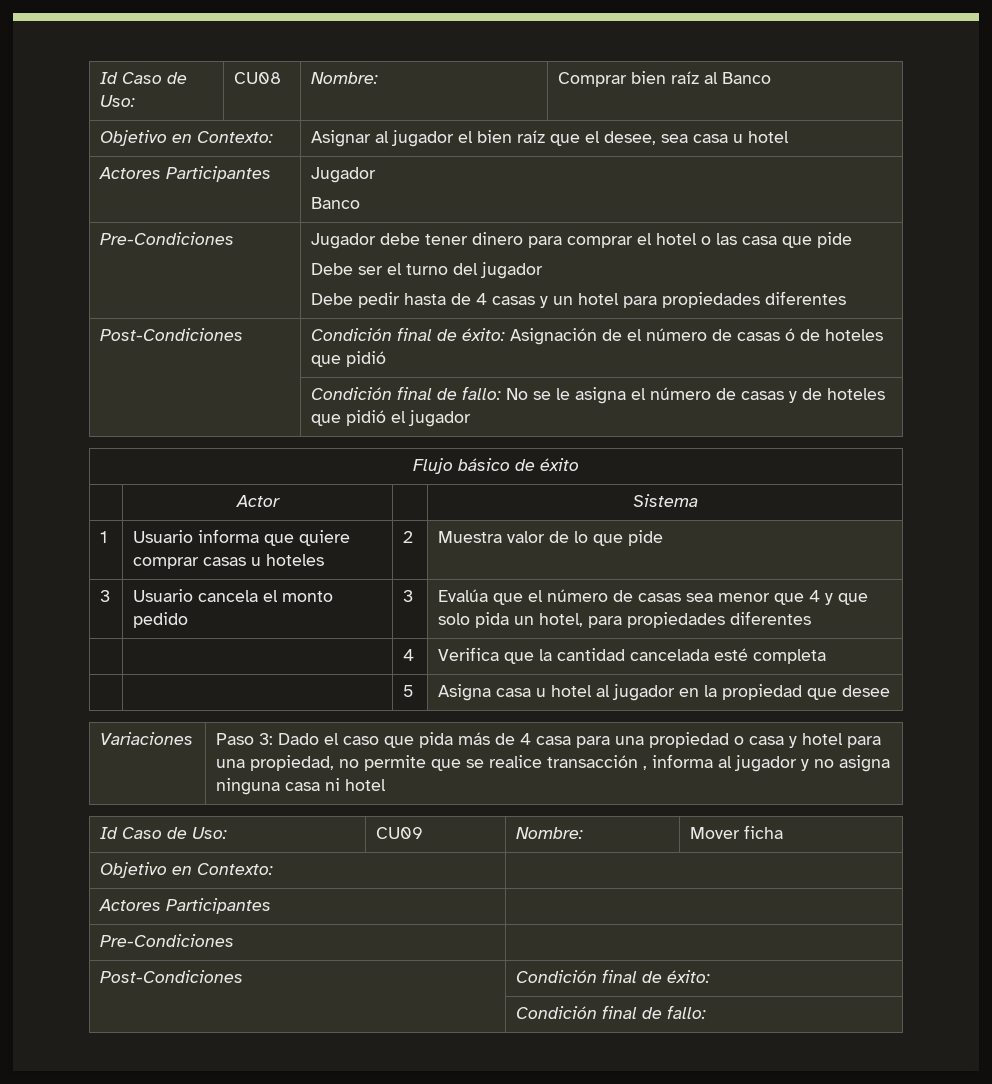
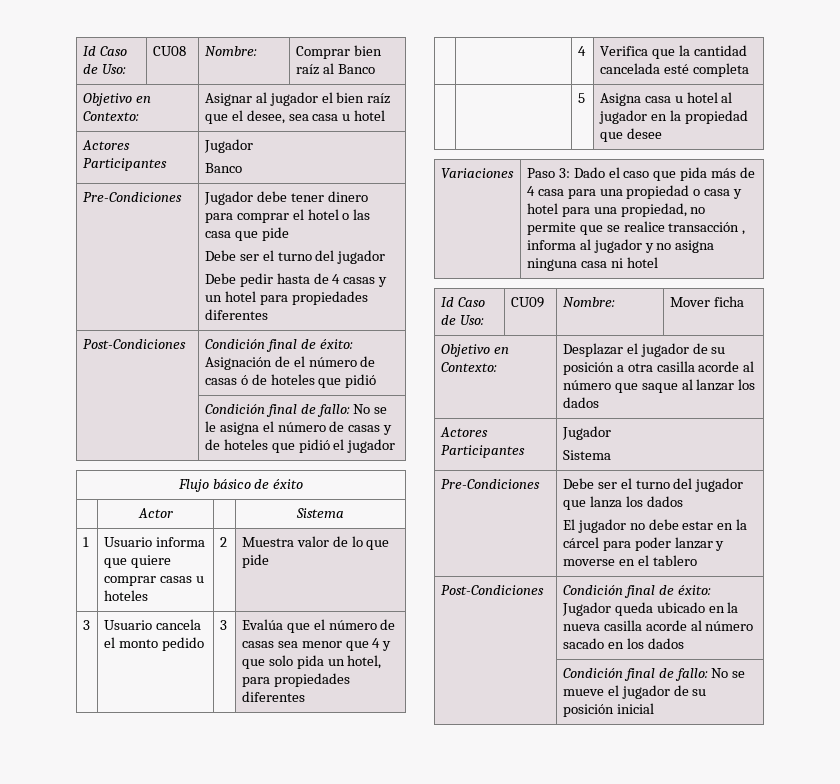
[99,898,272,914] [100,934,235,947] [100,970,244,983] [516,969,711,983] [516,1005,707,1019] // Actores Participantes | // Pre-Condiciones | // Post-Condiciones | Condición final de éxito: // | Condición final de fallo: -> [562,343,726,357] [562,361,755,375] [562,379,756,393] [562,397,599,408] [439,427,488,437] [440,445,525,458] [561,426,611,440] [562,450,611,460] [440,479,540,489] [562,478,744,492] [562,496,683,510] [562,519,748,533] [562,537,725,551] [562,555,697,566] [440,585,544,595] [562,585,711,598] [561,602,739,616] [562,620,754,631] [562,638,684,649] [562,668,746,681] [562,685,707,699] [562,703,654,717] Desplazar el jugador de su posición a otra casilla acorde al número que saque al lanzar los dados // Actores Participantes | Jugador // Sistema // Pre-Condiciones | Debe ser el turno del jugador que lanza los dados // El jugador no debe estar en la cárcel para poder lanzar y moverse en el tablero // Post-Condiciones | Condición final de éxito: Jugador queda ubicado en la nueva casilla acorde al número sacado en los dados // | Condición final de fallo: No se mueve el jugador de su posición inicial

